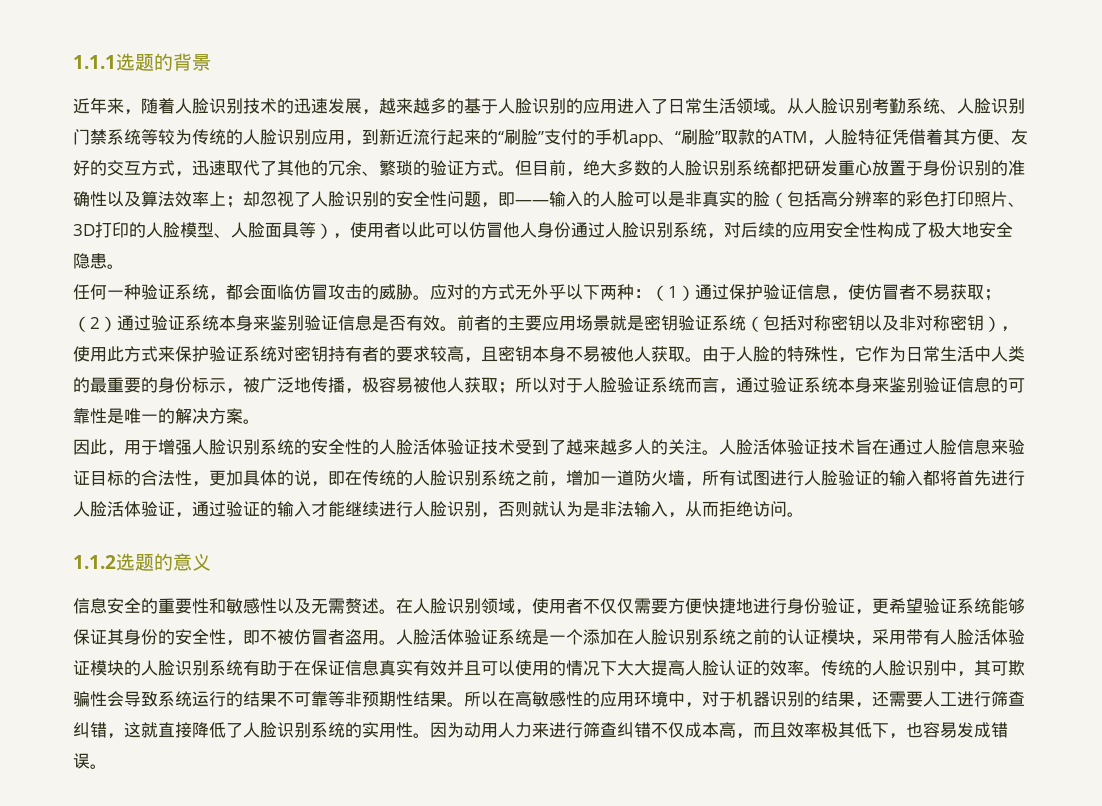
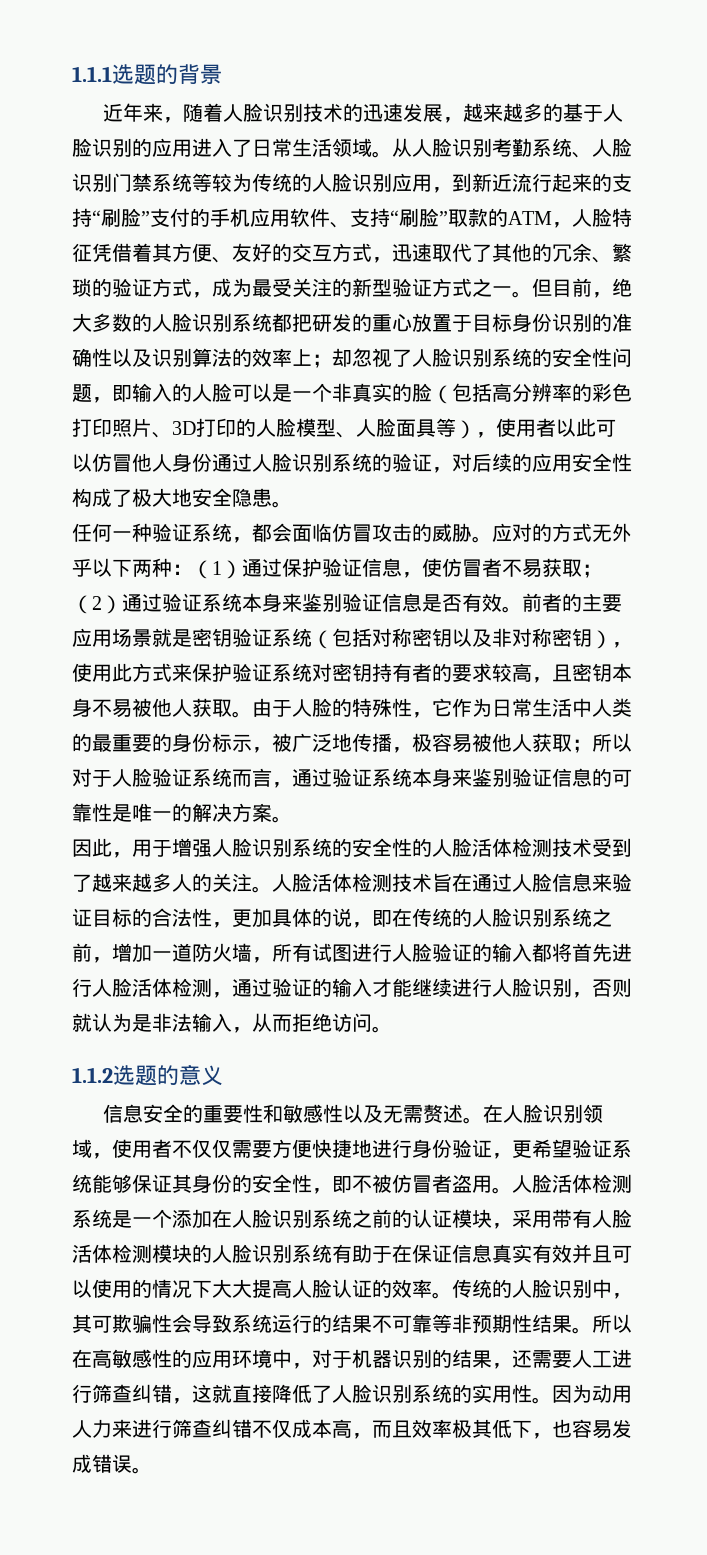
(498, 137) none -> [612,173,632,192] [72,208,92,227] 支持
[629,134,675,147] app、 -> [250,208,390,228] 应用软件、支持
(498, 168) none -> [192,278,512,298] ，成为最受关注的新型验证方式之一
(838, 168) none -> [352,313,372,332] 的
(923, 168) none -> [472,313,512,332] 目标
[141,191,175,207] 算法 -> [152,348,252,367] 识别算法的
(379, 199) none -> [492,348,532,367] 系统
[515,200,549,205] —— -> (132, 393) none
(685, 199) none -> [292,383,332,402] 一个
(707, 230) none -> [372,453,432,472] 的验证
[447,439,481,455] 验证 -> [512,838,552,857] 检测
[787,439,821,455] 验证 -> [352,873,392,892] 检测
[141,501,175,517] 验证 -> [172,978,212,997] 检测
[464,629,498,645] 验证 -> [592,1174,632,1193] 检测
[1008,629,1025,645] [73,660,90,675] 验证 -> [112,1244,152,1263] 检测

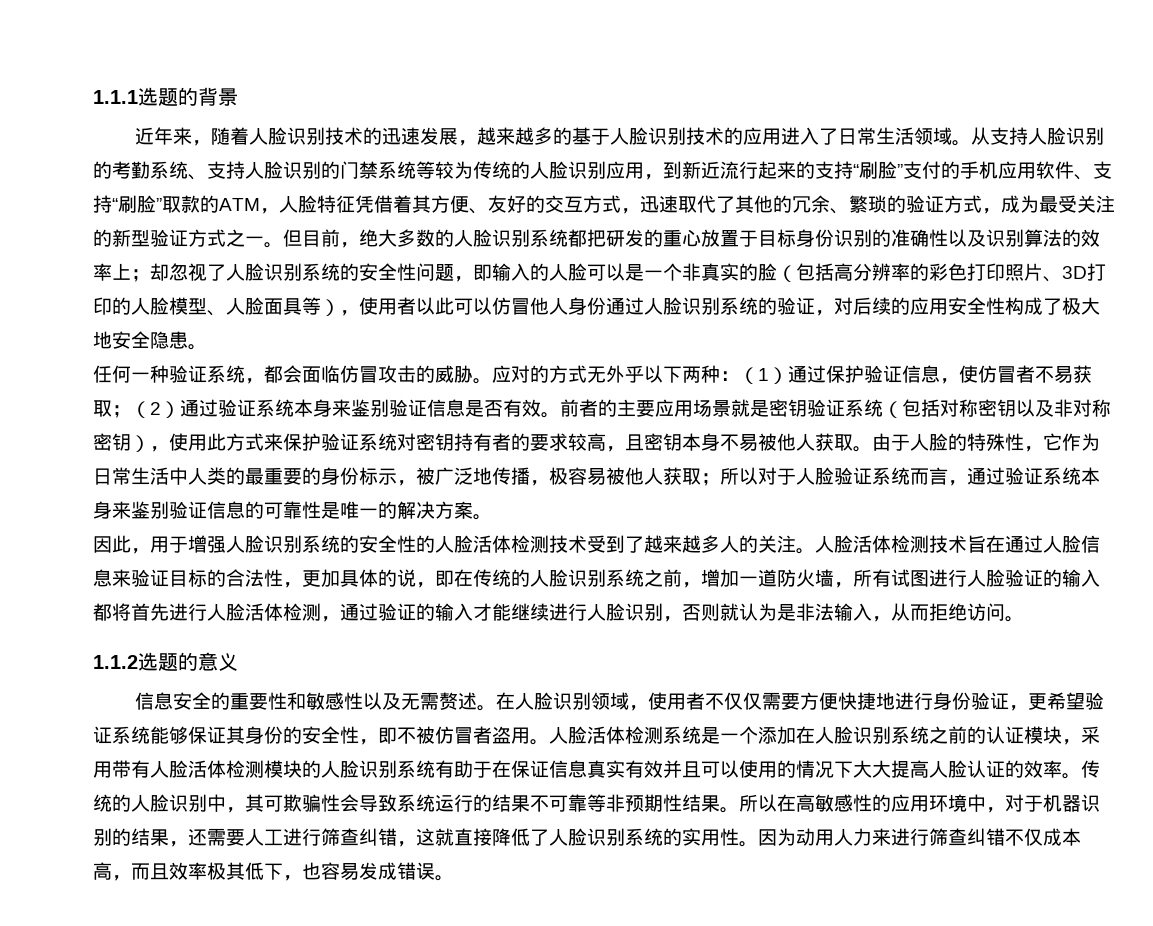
(132, 147) none -> [685,127,724,145] 技术
[412,138,492,157] 人脸识别 -> [989,127,1104,145] [93,161,112,179] 支持人脸识别的
[592,138,632,157] [72,173,112,192] 人脸识别 -> [207,161,340,179] 支持人脸识别的

